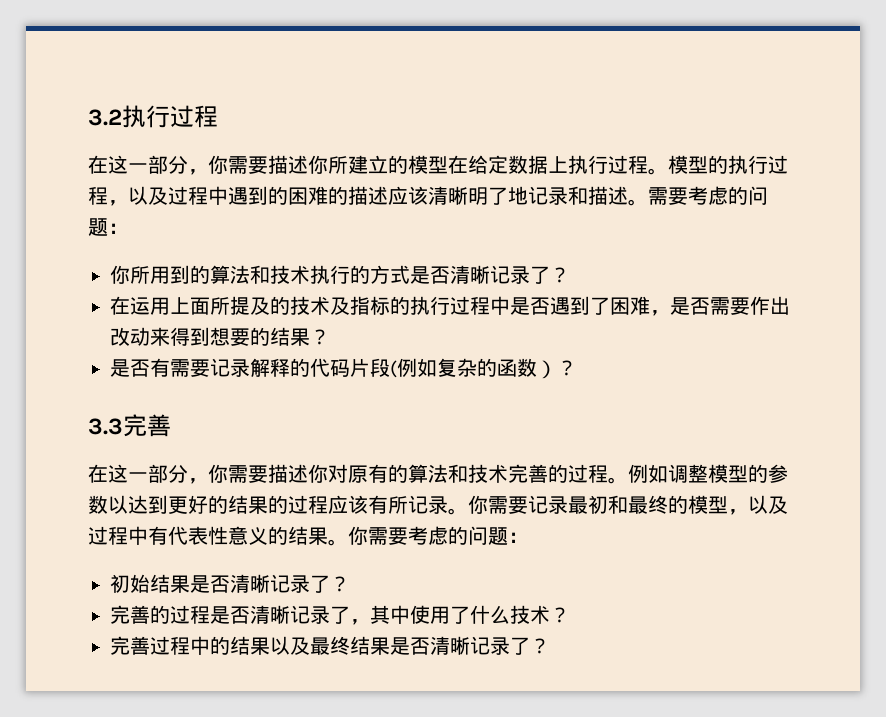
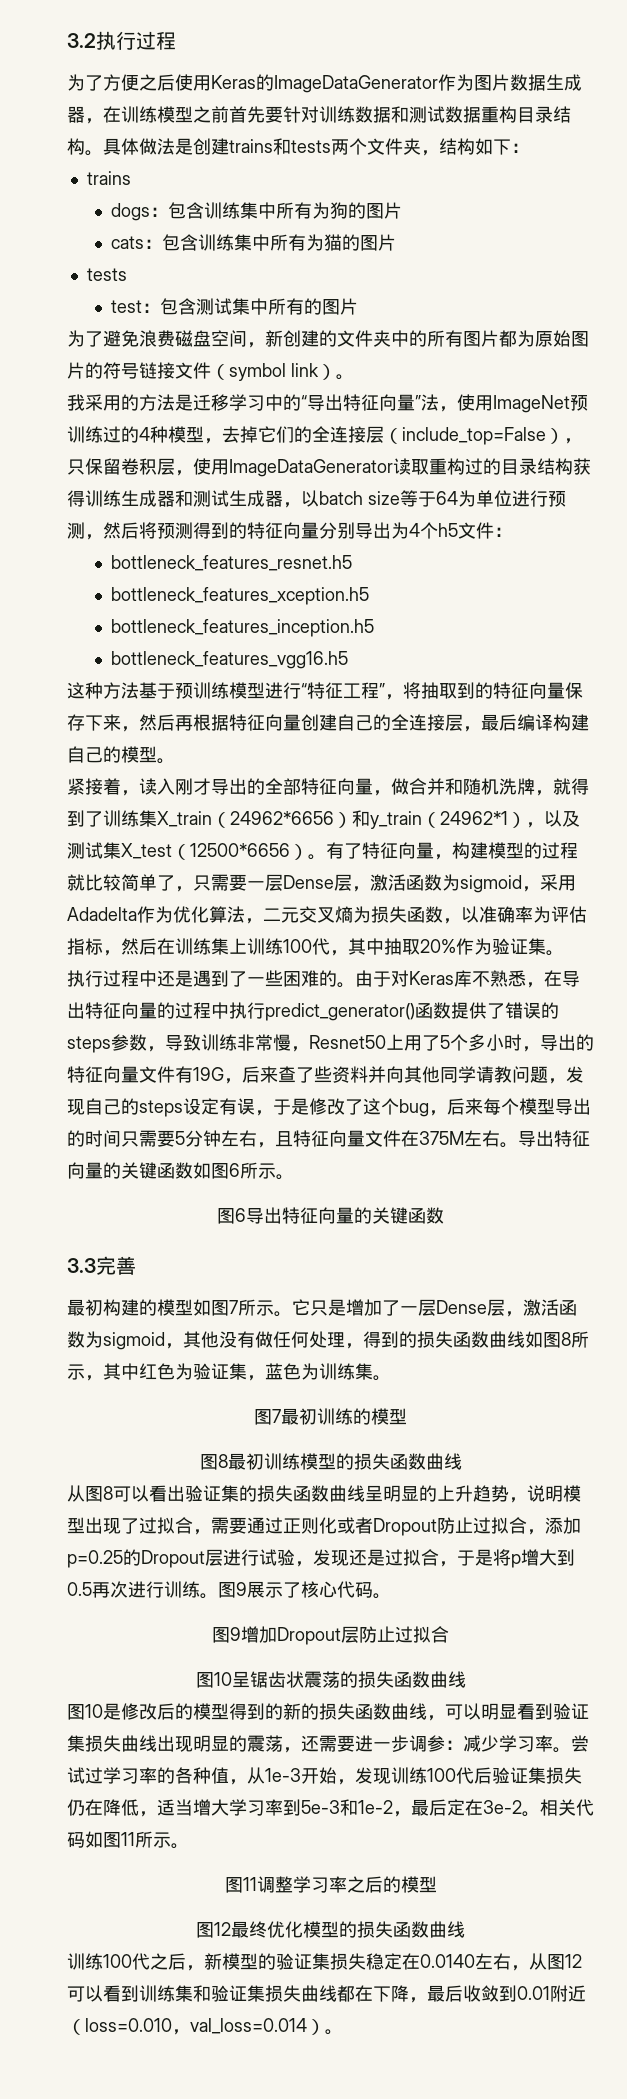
[88,155,788,175] [88,186,768,206] [88,218,128,236] [110,265,570,284] [110,296,790,316] [110,327,330,346] [110,358,577,379] [88,414,171,437] [88,464,788,484] [88,495,788,515] [88,526,528,546] [110,574,350,593] [110,605,570,625] [110,636,550,655] 在这一部分，你需要描述你所建立的模型在给定数据上执行过程。模型的执行过程，以及过程中遇到的困难的描述应该清晰明了地记录和描述。需要考虑的问题： // 你所用到的算法和技术执行的方式是否清晰记录了？ // 在运用上面所提及的技术及指标的执行过程中是否遇到了困难，是否需要作出改动来得到想要的结果？ // 是否有需要记录解释的代码片段(例如复杂的函数）？ // 3.3完善 // 在这一部分，你需要描述你对原有的算法和技术完善的过程。例如调整模型的参数以达到更好的结果的过程应该有所记录。你需要记录最初和最终的模型，以及过程中有代表性意义的结果。你需要考虑的问题： // 初始结果是否清晰记录了？ // 完善的过程是否清晰记录了，其中使用了什么技术？ // 完善过程中的结果以及最终结果是否清晰记录了？ -> [67,74,582,93] [67,106,571,124] [67,138,529,156] [86,171,131,185] [111,202,403,221] [111,234,397,251] [86,268,127,281] [111,298,359,315] [67,330,589,348] [67,362,354,381] [67,394,588,413] [67,426,582,445] [67,458,591,477] [67,490,566,508] [67,522,512,540] [111,555,353,571] [111,587,370,605] [111,619,375,637] [111,651,349,669] [67,682,583,700] [67,714,589,732] [67,746,175,764] [67,778,589,796] [67,810,580,829] [67,842,578,860] [67,874,576,893] [67,906,587,924] [67,938,564,956] [67,970,580,988] [67,1002,559,1021] [67,1034,594,1053] [67,1066,584,1084] [67,1098,591,1117] [67,1130,590,1148] [67,1162,294,1180] [217,1207,444,1224] [67,1256,136,1275] [67,1299,577,1317] [67,1331,589,1350] [67,1363,391,1381] [254,1408,407,1425] [199,1453,462,1470] [67,1485,581,1503] [67,1517,581,1536] [67,1549,575,1568] [67,1581,391,1599] [212,1626,449,1645] [195,1671,466,1688] [67,1703,589,1721] [67,1735,589,1753] [67,1767,582,1785] [67,1799,594,1817] [67,1831,189,1849] [224,1876,437,1893] [196,1921,465,1938] [67,1953,582,1971] [67,1985,586,2003] [67,2018,343,2035] 为了方便之后使用Keras的ImageDataGenerator作为图片数据生成器，在训练模型之前首先要针对训练数据和测试数据重构目录结构。具体做法是创建trains和tests两个文件夹，结构如下： // trains // dogs：包含训练集中所有为狗的图片 // cats：包含训练集中所有为猫的图片 // tests // test：包含测试集中所有的图片 // 为了避免浪费磁盘空间，新创建的文件夹中的所有图片都为原始图片的符号链接文件（symbol link）。 // 我采用的方法是迁移学习中的“导出特征向量”法，使用ImageNet预训练过的4种模型，去掉它们的全连接层（include_top=False），只保留卷积层，使用ImageDataGenerator读取重构过的目录结构获得训练生成器和测试生成器，以batch size等于64为单位进行预测，然后将预测得到的特征向量分别导出为4个h5文件： // bottleneck_features_resnet.h5 // bottleneck_features_xception.h5 // bottleneck_features_inception.h5 // bottleneck_features_vgg16.h5 // 这种方法基于预训练模型进行“特征工程”，将抽取到的特征向量保存下来，然后再根据特征向量创建自己的全连接层，最后编译构建自己的模型。 // 紧接着，读入刚才导出的全部特征向量，做合并和随机洗牌，就得到了训练集X_train（24962*6656）和y_train（24962*1），以及测试集X_test（12500*6656）。有了特征向量，构建模型的过程就比较简单了，只需要一层Dense层，激活函数为sigmoid，采用Adadelta作为优化算法，二元交叉熵为损失函数，以准确率为评估指标，然后在训练集上训练100代，其中抽取20%作为验证集。 // 执行过程中还是遇到了一些困难的。由于对Keras库不熟悉，在导出特征向量的过程中执行predict_generator()函数提供了错误的steps参数，导致训练非常慢，Resnet50上用了5个多小时，导出的特征向量文件有19G，后来查了些资料并向其他同学请教问题，发现自己的steps设定有误，于是修改了这个bug，后来每个模型导出的时间只需要5分钟左右，且特征向量文件在375M左右。导出特征向量的关键函数如图6所示。 // 图6导出特征向量的关键函数 // 3.3完善 // 最初构建的模型如图7所示。它只是增加了一层Dense层，激活函数为sigmoid，其他没有做任何处理，得到的损失函数曲线如图8所示，其中红色为验证集，蓝色为训练集。 // 图7最初训练的模型 // 图8最初训练模型的损失函数曲线 // 从图8可以看出验证集的损失函数曲线呈明显的上升趋势，说明模型出现了过拟合，需要通过正则化或者Dropout防止过拟合，添加p=0.25的Dropout层进行试验，发现还是过拟合，于是将p增大到0.5再次进行训练。图9展示了核心代码。 // 图9增加Dropout层防止过拟合 // 图10呈锯齿状震荡的损失函数曲线 // 图10是修改后的模型得到的新的损失函数曲线，可以明显看到验证集损失曲线出现明显的震荡，还需要进一步调参：减少学习率。尝试过学习率的各种值，从1e-3开始，发现训练100代后验证集损失仍在降低，适当增大学习率到5e-3和1e-2，最后定在3e-2。相关代码如图11所示。 // 图11调整学习率之后的模型 // 图12最终优化模型的损失函数曲线 // 训练100代之后，新模型的验证集损失稳定在0.0140左右，从图12可以看到训练集和验证集损失曲线都在下降，最后收敛到0.01附近（loss=0.010，val_loss=0.014）。

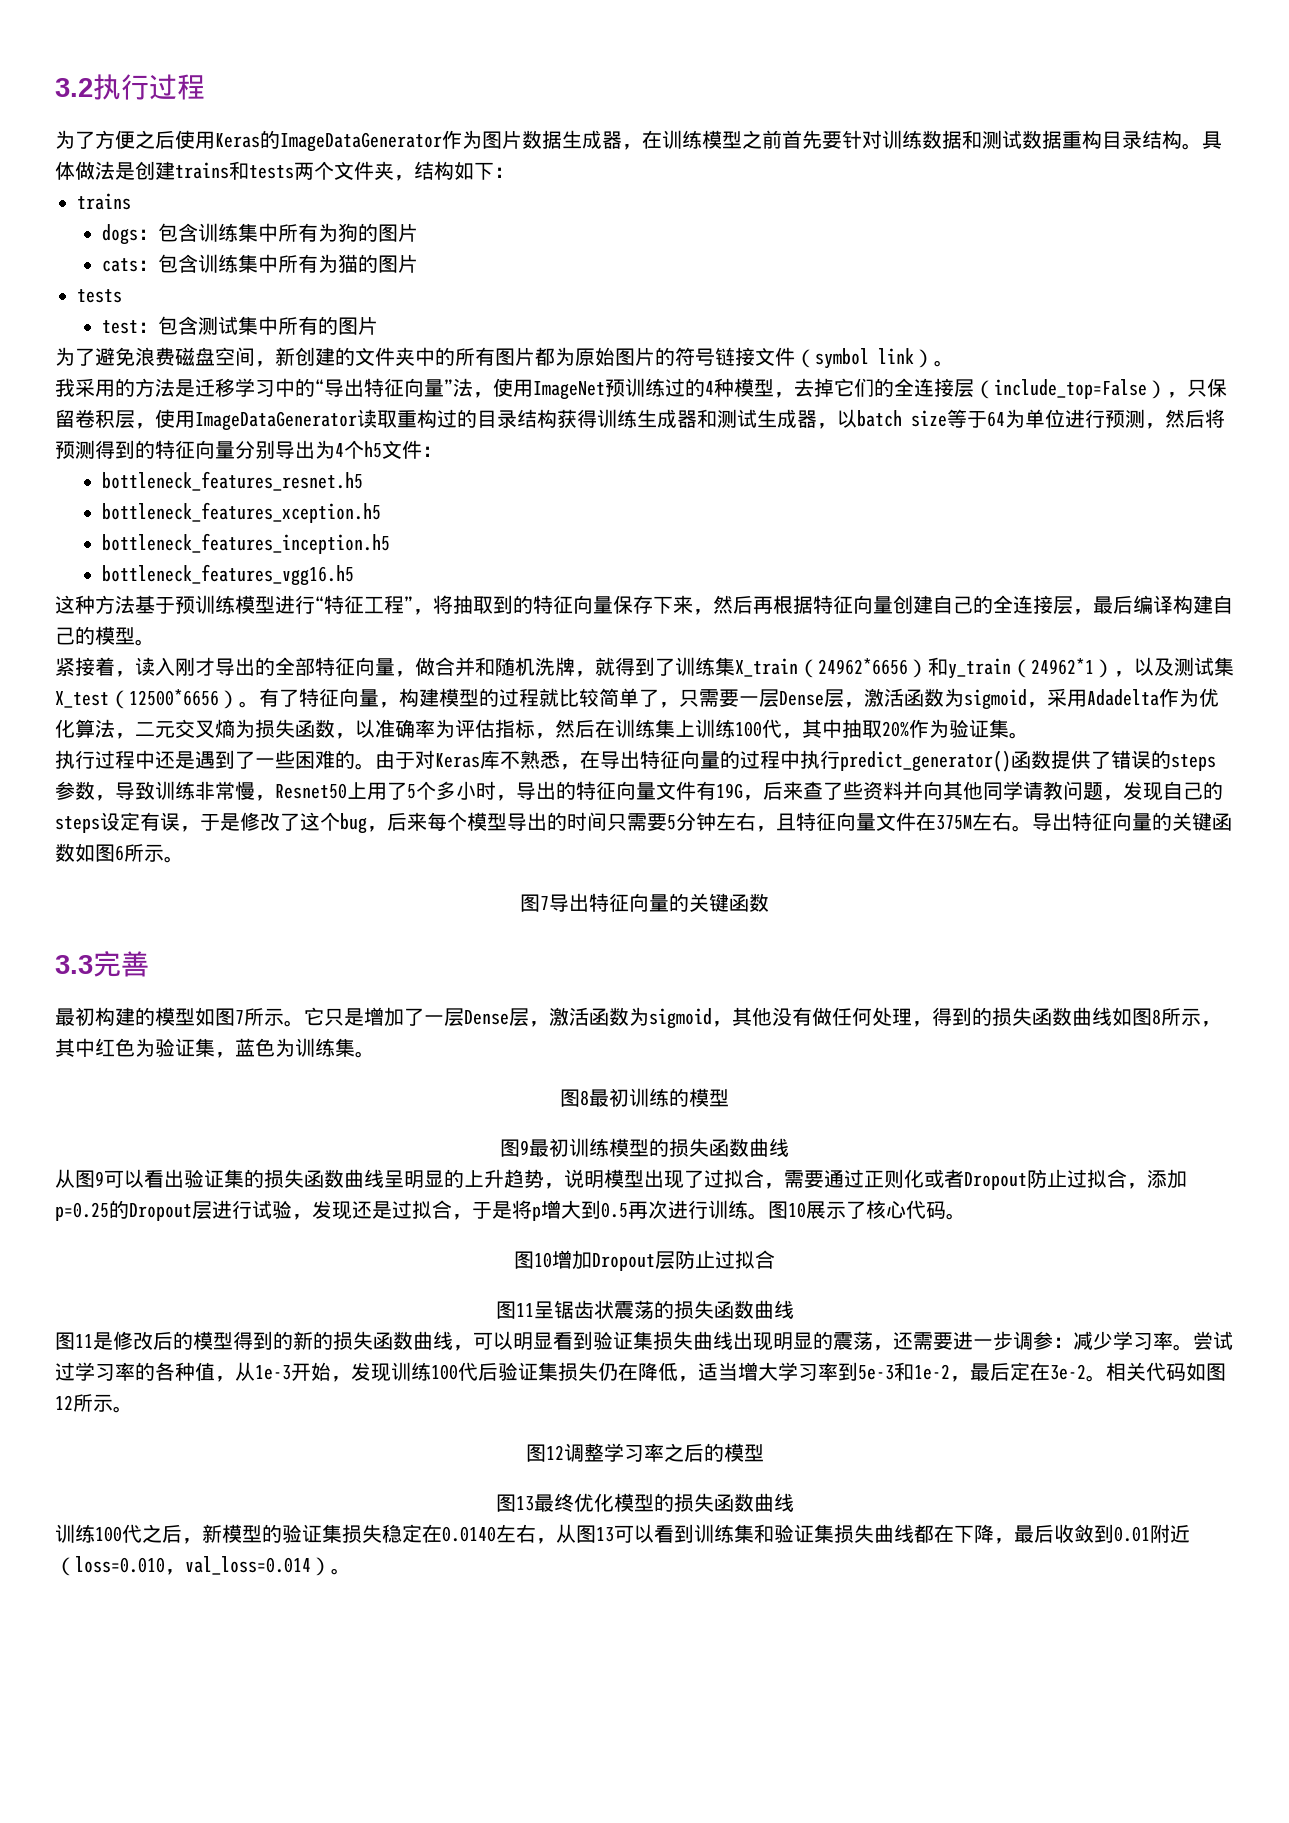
[235,1208,246,1222] 6 -> [540,896,549,910] 7
[272,1409,281,1423] 7 -> [580,1090,589,1106] 8
[217,1454,228,1468] 8 -> [520,1140,529,1155] 9
[103,1486,113,1500] 8 -> [95,1171,104,1186] 9
[236,1582,247,1596] 9 -> [788,1202,806,1218] 10
[230,1627,241,1641] 9 -> [534,1252,552,1268] 10
[213,1672,232,1686] 10 -> [515,1303,534,1317] 11
[85,1704,103,1718] 10 -> [75,1334,93,1348] 11
[121,1831,189,1849] [224,1877,257,1893] 11所示。 // 图11 -> [55,1394,133,1413] [525,1444,564,1462] 12所示。 // 图12
[214,1922,231,1936] 12 -> [515,1496,534,1511] 13
[565,1954,582,1968] 12 -> [596,1527,614,1542] 13

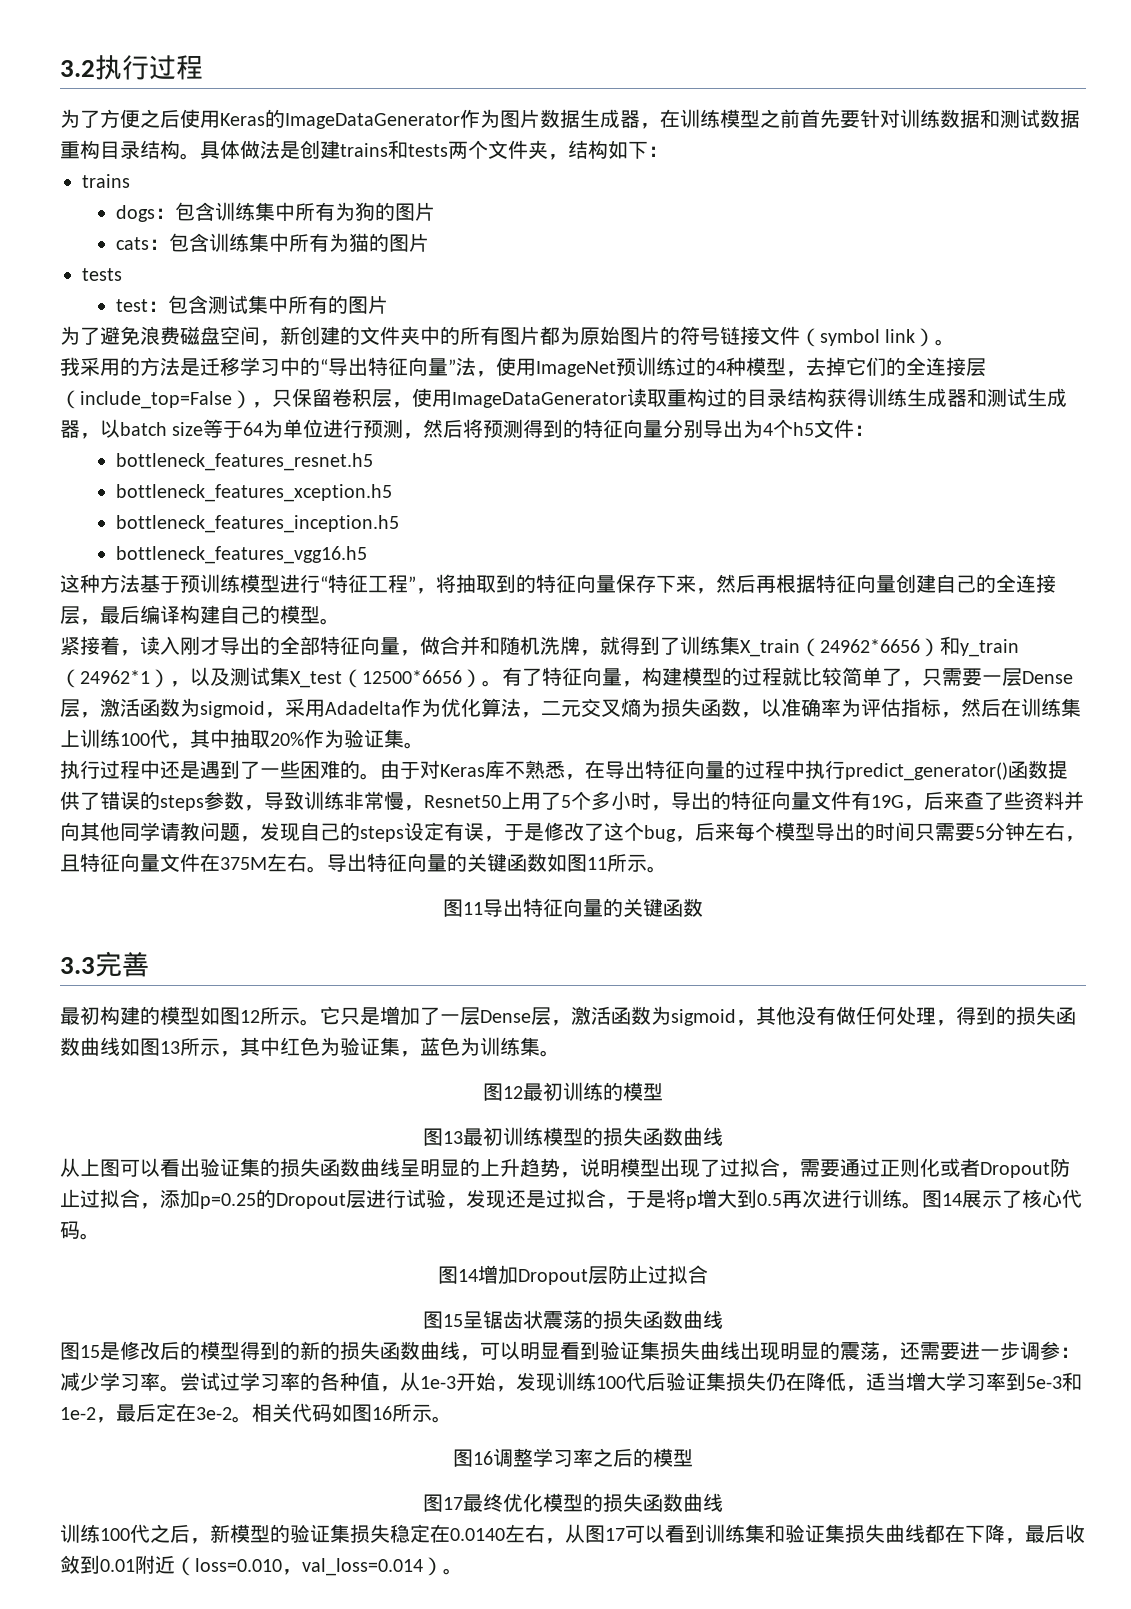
[115,844,184,863] [520,894,549,912] 6所示。 // 图7 -> [587,854,667,873] [443,899,483,917] 11所示。 // 图11
[235,1010,244,1024] 7 -> [240,1010,260,1023] 12
[1152,1009,1161,1025] 8 -> [160,1041,180,1054] 13
[580,1090,589,1106] 8 -> [503,1086,523,1099] 12
[520,1140,529,1155] 9 -> [443,1131,463,1144] 13
[75,1170,104,1188] 图9 -> [80,1159,120,1177] 上图
[788,1202,806,1218] 10 -> [942,1193,962,1206] 14
[534,1252,552,1268] 10 -> [458,1269,478,1282] 14
[515,1303,534,1317] 11 -> [443,1314,463,1327] 15
[75,1334,93,1348] 11 -> [80,1345,100,1358] 15
[55,1394,133,1413] [525,1444,564,1462] 12所示。 // 图12 -> [372,1404,452,1423] [453,1449,493,1467] 16所示。 // 图16
[515,1496,534,1511] 13 -> [443,1497,463,1510] 17
[596,1527,614,1542] 13 -> [605,1528,625,1541] 17

